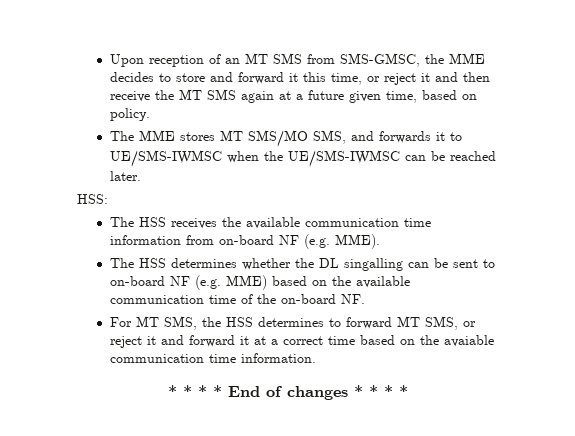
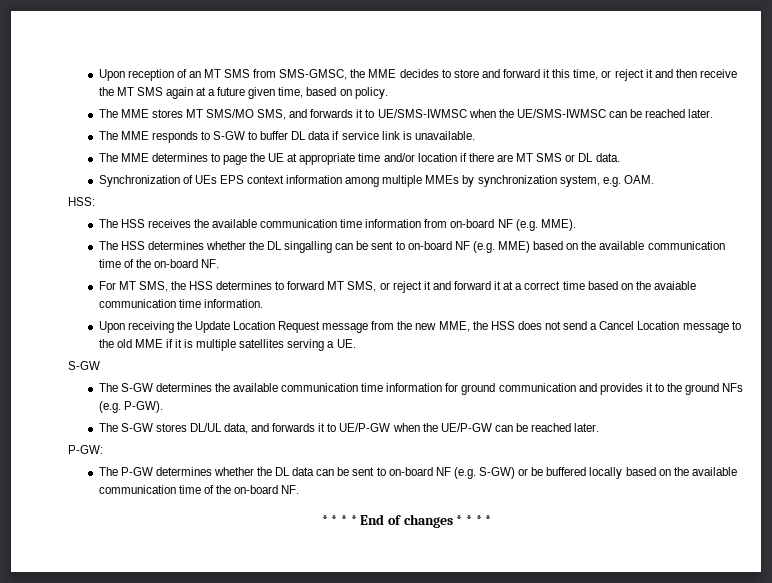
(141, 176) none -> [98,131,475,143] [98,153,620,165] [98,175,654,187] // The MME responds to S-GW to buffer DL data if service link is unavailable. // The MME determines to page the UE at appropriate time and/or location if there are MT SMS or DL data. // Synchronization of UEs EPS context information among multiple MMEs by synchronization system, e.g. OAM.
(316, 358) none -> [98,321,741,333] [98,339,356,351] [68,361,100,370] [98,383,744,395] [98,401,163,413] [98,423,600,434] [68,445,103,454] [98,467,737,479] [98,485,300,494] // Upon receiving the Update Location Request message from the new MME, the HSS does not send a Cancel Location message to the old MME if it is multiple satellites serving a UE. // S-GW // The S-GW determines the available communication time information for ground communication and provides it to the ground NFs (e.g. P-GW). // The S-GW stores DL/UL data, and forwards it to UE/P-GW when the UE/P-GW can be reached later. // P-GW: // The P-GW determines whether the DL data can be sent to on-board NF (e.g. S-GW) or be buffered locally based on the available communication time of the on-board NF.

